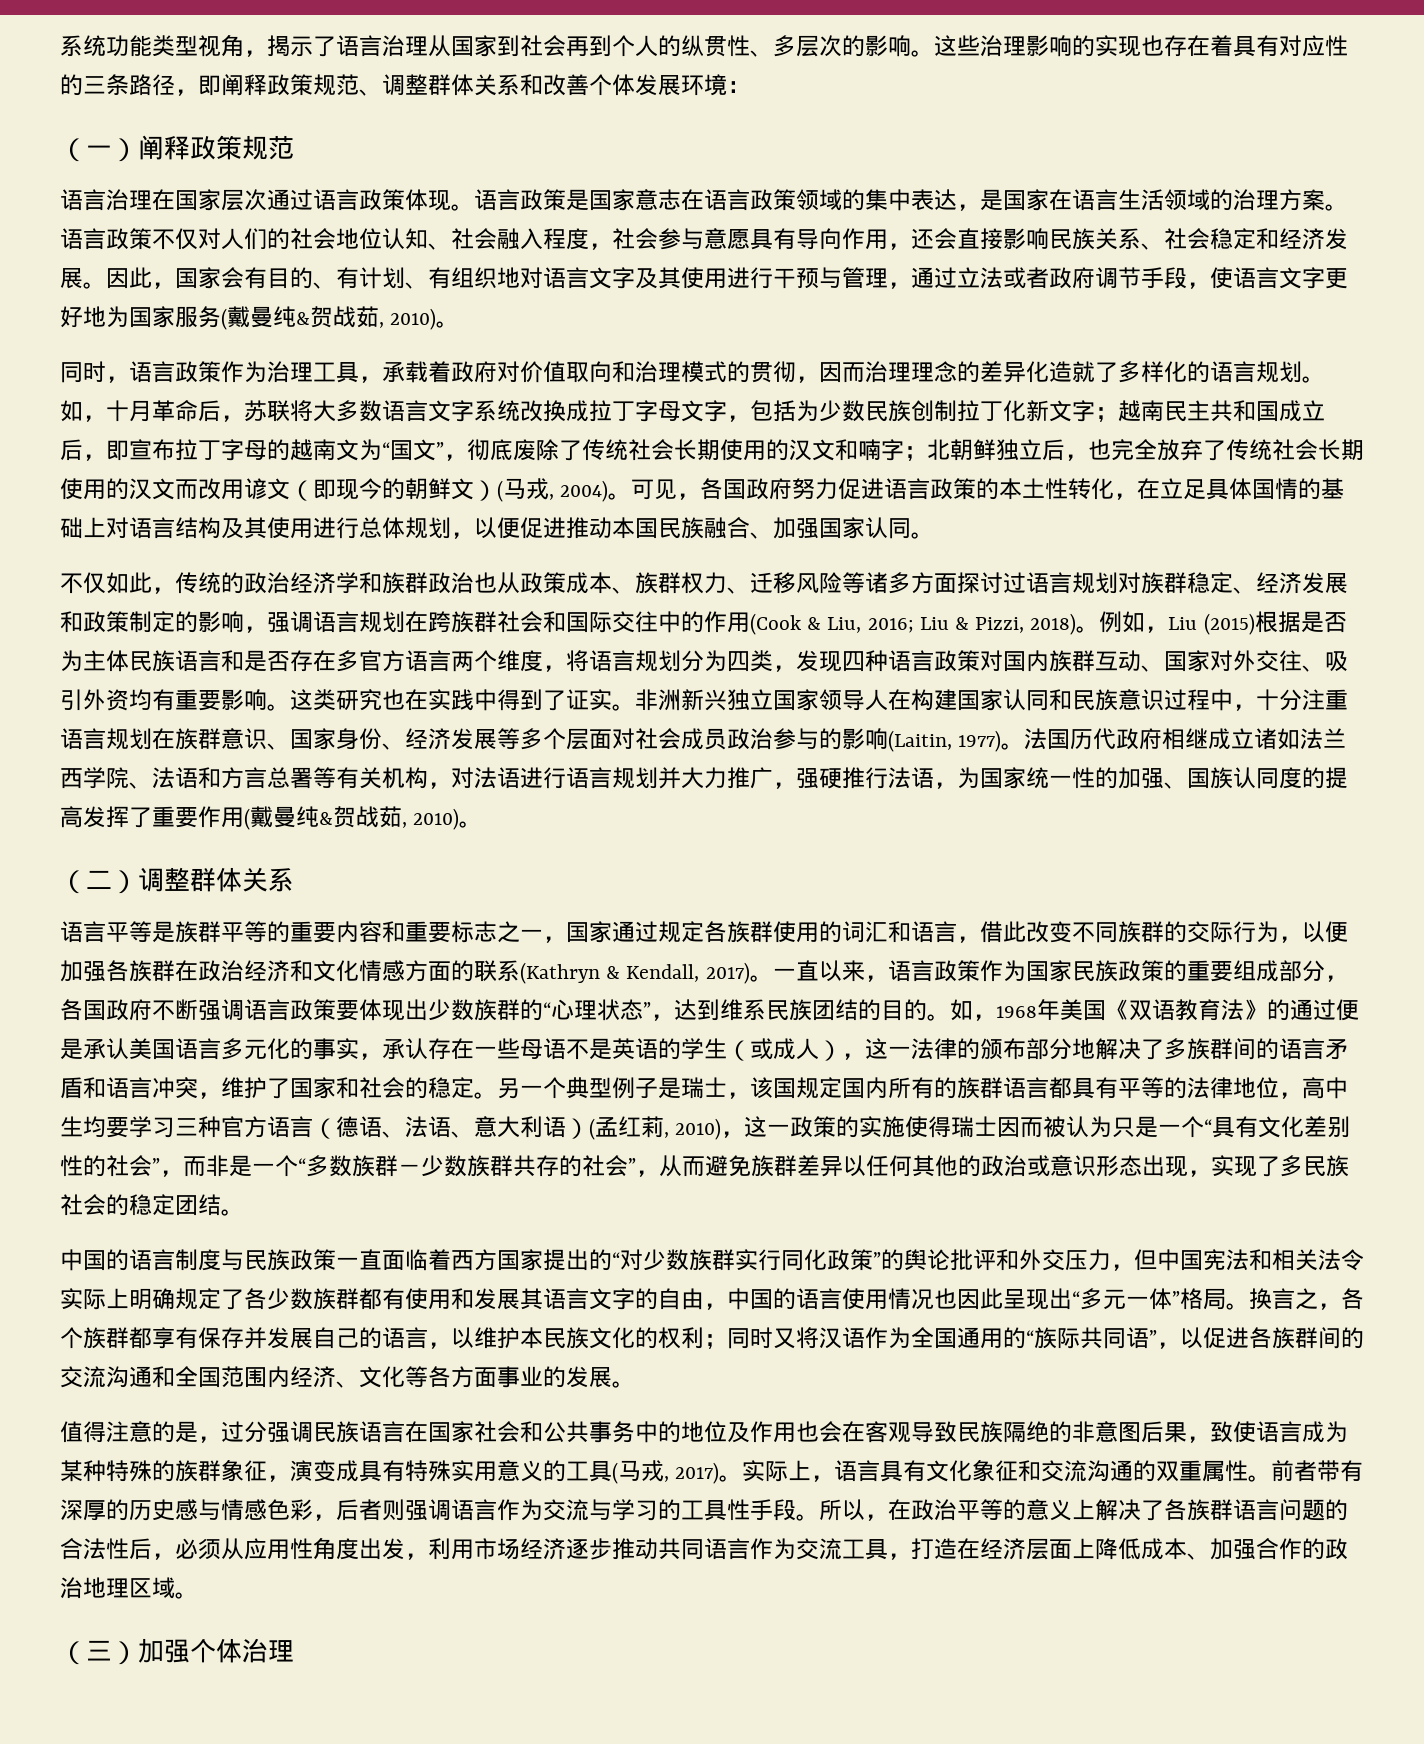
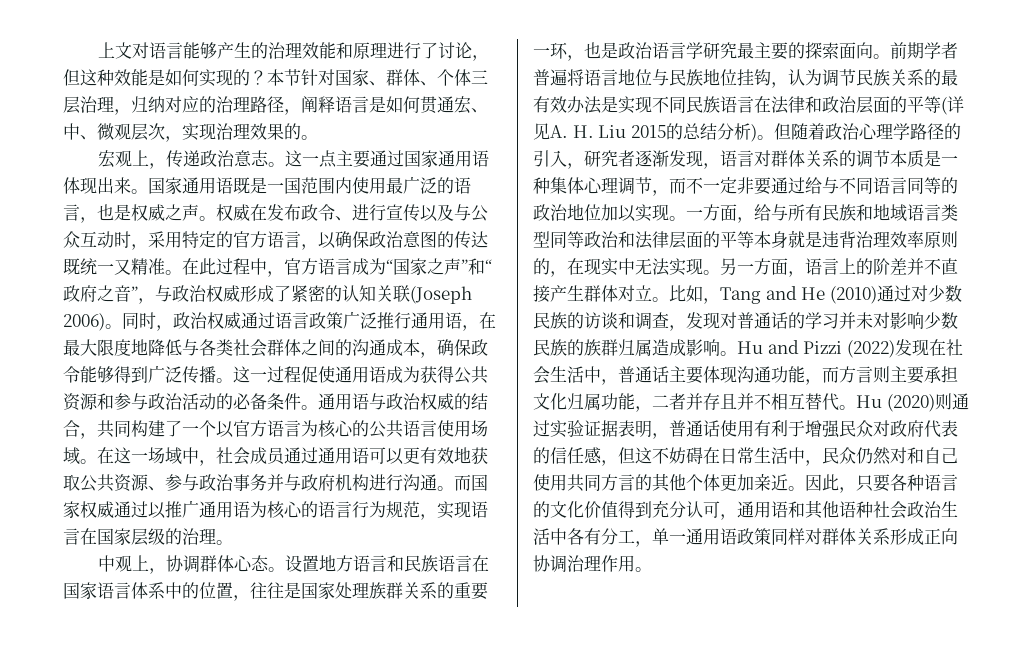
[60,34,1348,57] [60,74,750,96] [60,135,294,162] [60,189,1348,211] [60,228,1348,250] [60,267,1348,289] [60,306,460,330] [60,361,1325,383] [60,400,1325,422] [60,439,1364,461] [60,478,1345,502] [60,517,934,539] [60,572,1348,594] [60,611,1347,635] [60,650,1348,672] [60,689,1348,711] [60,728,1347,752] [60,767,1348,789] [60,806,483,830] [60,867,294,894] [60,921,1348,943] [60,960,1348,984] [60,999,1359,1021] [60,1038,1348,1061] [60,1077,1348,1099] [60,1116,1351,1140] [60,1155,1349,1177] [60,1194,244,1216] [60,1249,1364,1271] [60,1288,1364,1310] [60,1327,1364,1349] [60,1366,635,1388] [60,1421,1348,1443] [60,1459,1364,1484] [60,1499,1348,1521] [60,1537,1348,1560] [60,1577,198,1599] [60,1638,294,1665] 系统功能类型视角，揭示了语言治理从国家到社会再到个人的纵贯性、多层次的影响。这些治理影响的实现也存在着具有对应性的三条路径，即阐释政策规范、调整群体关系和改善个体发展环境： // （一）阐释政策规范 // 语言治理在国家层次通过语言政策体现。语言政策是国家意志在语言政策领域的集中表达，是国家在语言生活领域的治理方案。语言政策不仅对人们的社会地位认知、社会融入程度，社会参与意愿具有导向作用，还会直接影响民族关系、社会稳定和经济发展。因此，国家会有目的、有计划、有组织地对语言文字及其使用进行干预与管理，通过立法或者政府调节手段，使语言文字更好地为国家服务(戴曼纯&贺战茹, 2010)。 // 同时，语言政策作为治理工具，承载着政府对价值取向和治理模式的贯彻，因而治理理念的差异化造就了多样化的语言规划。如，十月革命后，苏联将大多数语言文字系统改换成拉丁字母文字，包括为少数民族创制拉丁化新文字；越南民主共和国成立后，即宣布拉丁字母的越南文为“国文”，彻底废除了传统社会长期使用的汉文和喃字；北朝鲜独立后，也完全放弃了传统社会长期使用的汉文而改用谚文（即现今的朝鲜文）(马戎, 2004)。可见，各国政府努力促进语言政策的本土性转化，在立足具体国情的基础上对语言结构及其使用进行总体规划，以便促进推动本国民族融合、加强国家认同。 // 不仅如此，传统的政治经济学和族群政治也从政策成本、族群权力、迁移风险等诸多方面探讨过语言规划对族群稳定、经济发展和政策制定的影响，强调语言规划在跨族群社会和国际交往中的作用(Cook & Liu, 2016; Liu & Pizzi, 2018)。例如，Liu (2015)根据是否为主体民族语言和是否存在多官方语言两个维度，将语言规划分为四类，发现四种语言政策对国内族群互动、国家对外交往、吸引外资均有重要影响。这类研究也在实践中得到了证实。非洲新兴独立国家领导人在构建国家认同和民族意识过程中，十分注重语言规划在族群意识、国家身份、经济发展等多个层面对社会成员政治参与的影响(Laitin, 1977)。法国历代政府相继成立诸如法兰西学院、法语和方言总署等有关机构，对法语进行语言规划并大力推广，强硬推行法语，为国家统一性的加强、国族认同度的提高发挥了重要作用(戴曼纯&贺战茹, 2010)。 // （二）调整群体关系 // 语言平等是族群平等的重要内容和重要标志之一，国家通过规定各族群使用的词汇和语言，借此改变不同族群的交际行为，以便加强各族群在政治经济和文化情感方面的联系(Kathryn & Kendall, 2017)。一直以来，语言政策作为国家民族政策的重要组成部分，各国政府不断强调语言政策要体现出少数族群的“心理状态”，达到维系民族团结的目的。如，1968年美国《双语教育法》的通过便是承认美国语言多元化的事实，承认存在一些母语不是英语的学生（或成人），这一法律的颁布部分地解决了多族群间的语言矛盾和语言冲突，维护了国家和社会的稳定。另一个典型例子是瑞士，该国规定国内所有的族群语言都具有平等的法律地位，高中生均要学习三种官方语言（德语、法语、意大利语）(孟红莉, 2010)，这一政策的实施使得瑞士因而被认为只是一个“具有文化差别性的社会”，而非是一个“多数族群－少数族群共存的社会”，从而避免族群差异以任何其他的政治或意识形态出现，实现了多民族社会的稳定团结。 // 中国的语言制度与民族政策一直面临着西方国家提出的“对少数族群实行同化政策”的舆论批评和外交压力，但中国宪法和相关法令实际上明确规定了各少数族群都有使用和发展其语言文字的自由，中国的语言使用情况也因此呈现出“多元一体”格局。换言之，各个族群都享有保存并发展自己的语言，以维护本民族文化的权利；同时又将汉语作为全国通用的“族际共同语”，以促进各族群间的交流沟通和全国范围内经济、文化等各方面事业的发展。 // 值得注意的是，过分强调民族语言在国家社会和公共事务中的地位及作用也会在客观导致民族隔绝的非意图后果，致使语言成为某种特殊的族群象征，演变成具有特殊实用意义的工具(马戎, 2017)。实际上，语言具有文化象征和交流沟通的双重属性。前者带有深厚的历史感与情感色彩，后者则强调语言作为交流与学习的工具性手段。所以，在政治平等的意义上解决了各族群语言问题的合法性后，必须从应用性角度出发，利用市场经济逐步推动共同语言作为交流工具，打造在经济层面上降低成本、加强合作的政治地理区域。 // （三）加强个体治理 -> [98,42,490,61] [63,69,488,87] [63,96,488,115] [63,123,318,142] [98,150,490,169] [63,176,471,195] [63,204,488,223] [63,231,488,250] [63,258,492,277] [63,285,472,304] [63,311,496,331] [63,339,488,358] [63,365,488,384] [63,393,488,411] [63,420,488,439] [63,447,488,466] [63,474,488,492] [63,500,488,520] [63,528,233,546] [98,555,490,574] [63,582,488,601] [533,42,958,61] [533,69,958,88] [533,96,964,115] [533,123,961,142] [533,150,958,169] [533,177,958,196] [533,204,958,223] [533,230,958,249] [533,258,958,277] [533,285,962,304] [533,312,958,331] [533,339,963,358] [533,366,958,385] [533,393,969,412] [533,420,958,439] [533,447,958,466] [533,473,958,493] [533,500,958,520] [533,528,958,547] [533,555,652,573] 上文对语言能够产生的治理效能和原理进行了讨论，但这种效能是如何实现的？本节针对国家、群体、个体三层治理，归纳对应的治理路径，阐释语言是如何贯通宏、中、微观层次，实现治理效果的。 // 宏观上，传递政治意志。这一点主要通过国家通用语体现出来。国家通用语既是一国范围内使用最广泛的语言，也是权威之声。权威在发布政令、进行宣传以及与公众互动时，采用特定的官方语言，以确保政治意图的传达既统一又精准。在此过程中，官方语言成为“国家之声”和“政府之音”，与政治权威形成了紧密的认知关联(Joseph 2006)。同时，政治权威通过语言政策广泛推行通用语，在最大限度地降低与各类社会群体之间的沟通成本，确保政令能够得到广泛传播。这一过程促使通用语成为获得公共资源和参与政治活动的必备条件。通用语与政治权威的结合，共同构建了一个以官方语言为核心的公共语言使用场域。在这一场域中，社会成员通过通用语可以更有效地获取公共资源、参与政治事务并与政府机构进行沟通。而国家权威通过以推广通用语为核心的语言行为规范，实现语言在国家层级的治理。 // 中观上，协调群体心态。设置地方语言和民族语言在国家语言体系中的位置，往往是国家处理族群关系的重要一环，也是政治语言学研究最主要的探索面向。前期学者普遍将语言地位与民族地位挂钩，认为调节民族关系的最有效办法是实现不同民族语言在法律和政治层面的平等(详见A. H. Liu 2015的总结分析)。但随着政治心理学路径的引入，研究者逐渐发现，语言对群体关系的调节本质是一种集体心理调节，而不一定非要通过给与不同语言同等的政治地位加以实现。一方面，给与所有民族和地域语言类型同等政治和法律层面的平等本身就是违背治理效率原则的，在现实中无法实现。另一方面，语言上的阶差并不直接产生群体对立。比如，Tang and He (2010)通过对少数民族的访谈和调查，发现对普通话的学习并未对影响少数民族的族群归属造成影响。Hu and Pizzi (2022)发现在社会生活中，普通话主要体现沟通功能，而方言则主要承担文化归属功能，二者并存且并不相互替代。Hu (2020)则通过实验证据表明，普通话使用有利于增强民众对政府代表的信任感，但这不妨碍在日常生活中，民众仍然对和自己使用共同方言的其他个体更加亲近。因此，只要各种语言的文化价值得到充分认可，通用语和其他语种社会政治生活中各有分工，单一通用语政策同样对群体关系形成正向协调治理作用。

